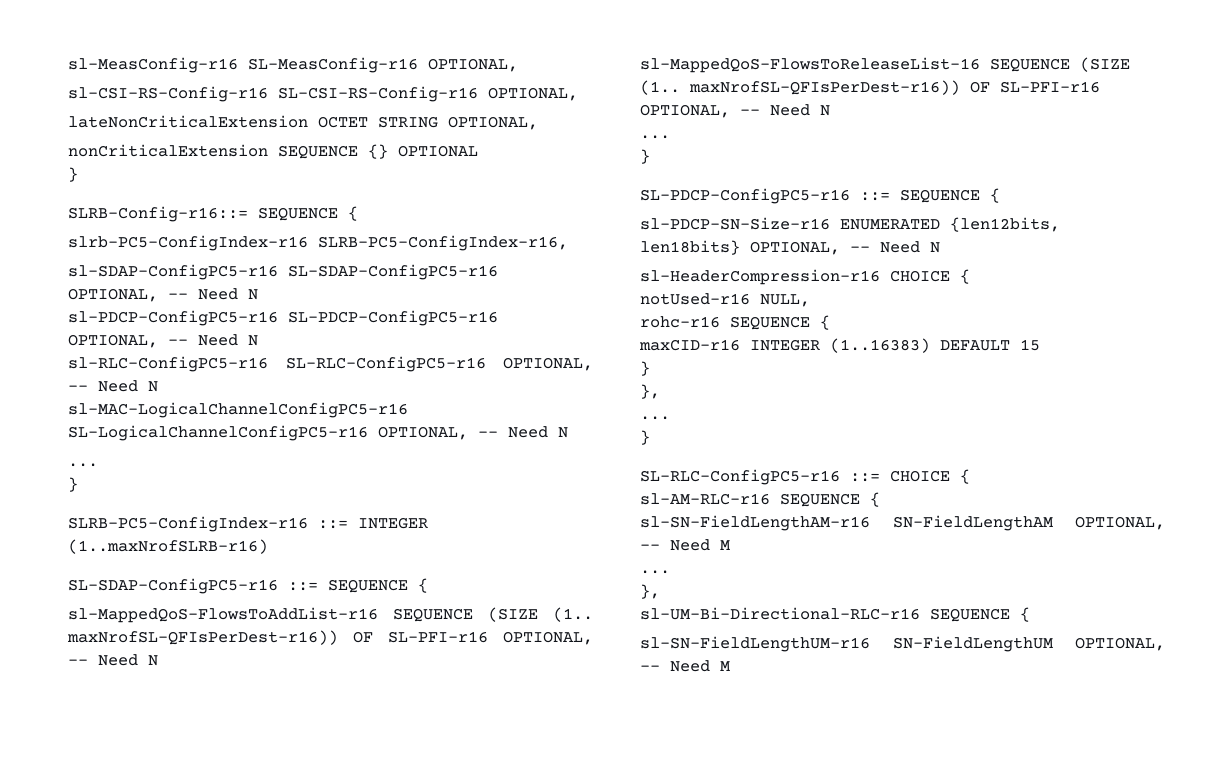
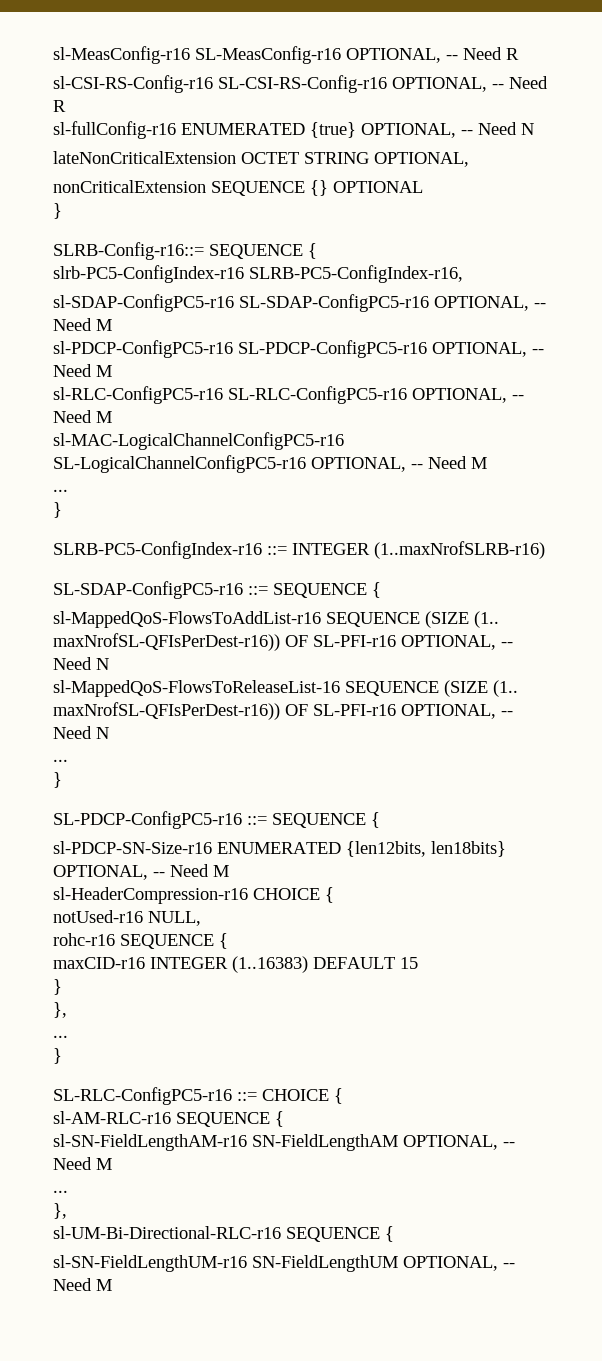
(518, 65) none -> [446,47,519,60] -- Need R
(578, 94) none -> [492,76,548,89] [53,100,66,112] [53,121,534,139] -- Need R // sl-fullConfig-r16 ENUMERATED {true} OPTIONAL, -- Need N
[248,289,258,300] N -> [96,319,112,331] M
[248,335,258,346] N -> [96,365,112,377] M
[148,381,158,392] N -> [96,411,112,423] M
[558,427,568,438] N -> [471,457,487,469] M
[930,242,940,253] N -> [213,865,229,877] M

